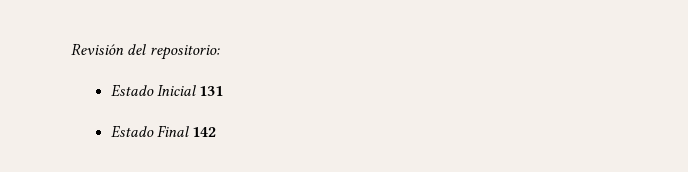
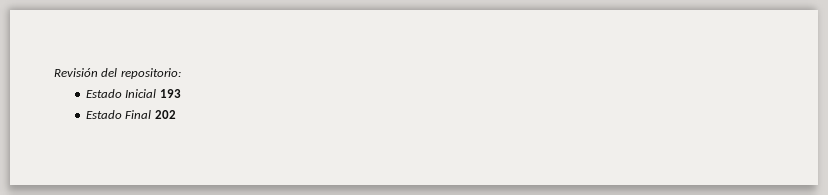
[199,86,224,96] 131 -> [159,89,181,98] 193
[192,127,217,137] 142 -> [154,110,176,119] 202

